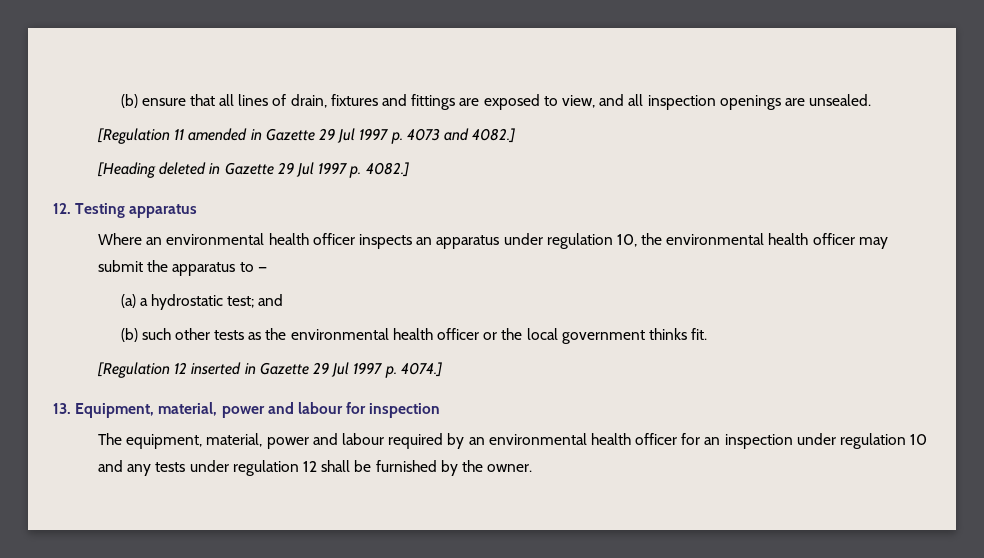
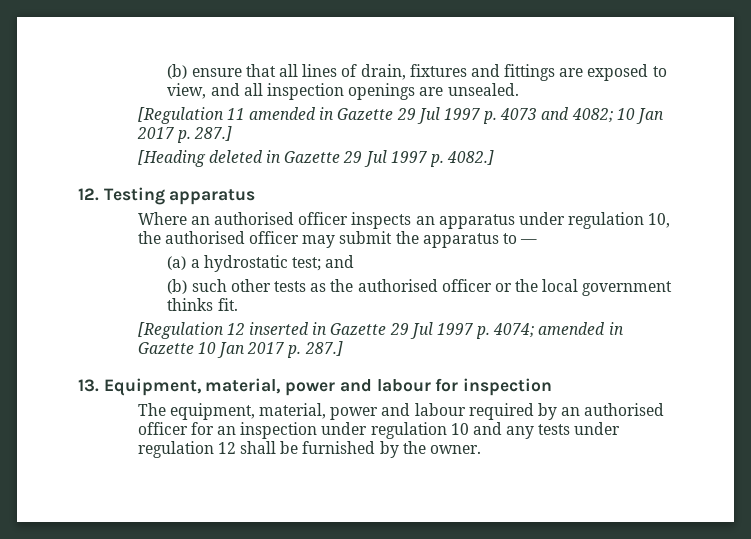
[472,128,516,143] 4082.] -> [571,108,665,124] [136,126,232,143] 4082; 10 Jan 2017 p. 287.]
[166,233,309,245] environmental health -> [213,212,294,225] authorised
[666,233,809,245] environmental health -> [164,231,245,244] authorised
[290,328,433,340] environmental health -> [357,279,438,292] authorised
[400,362,442,377] 4074.] -> [493,322,624,338] [137,341,343,358] 4074; amended in Gazette 10 Jan 2017 p. 287.]
[488,433,631,445] environmental health -> [584,403,665,416] authorised

